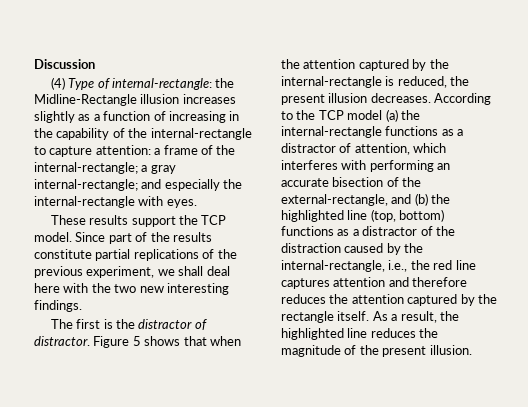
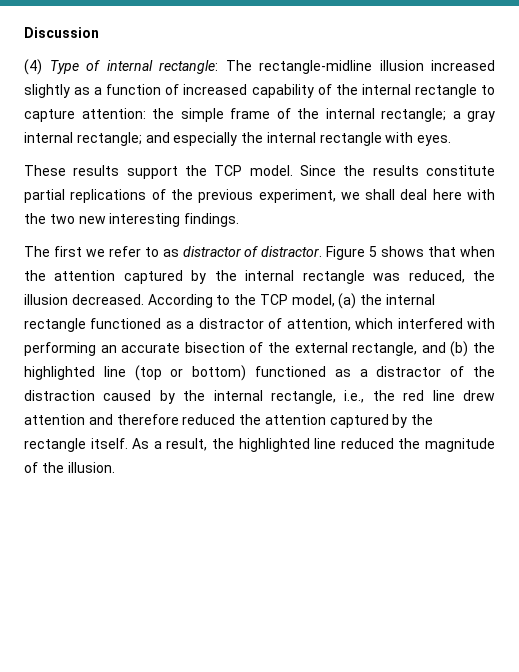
[112,78,235,90] [34,94,236,106] internal-rectangle: the Midline-Rectangle illusion increases -> [106,60,495,74] internal rectangle: The rectangle-midline illusion increased
[168,111,240,123] [34,128,53,138] increasing in the -> [183,84,248,95] increased
[150,128,252,140] internal-rectangle -> [361,84,477,98] internal rectangle
[154,148,161,155] a -> [152,108,224,122] the simple
[34,162,176,174] [34,179,138,191] internal-rectangle; a gray internal-rectangle; -> [325,108,495,122] [24,132,142,146] internal rectangle; a gray internal rectangle;
[34,196,135,208] internal-rectangle -> [266,132,382,146] internal rectangle
[108,232,148,244] part of -> (337, 170) none
[103,319,136,329] is the -> [85,246,179,257] we refer to as
[281,76,470,88] [281,93,431,105] internal-rectangle is reduced, the present illusion decreases. -> [245,270,496,284] [24,294,144,305] internal rectangle was reduced, the illusion decreased.
[347,110,383,120] model -> [291,294,335,307] model,
[281,126,439,138] internal-rectangle functions -> [386,294,436,305] [24,318,162,332] internal rectangle functioned
[281,160,338,170] interferes -> [397,318,463,329] interfered
[281,194,388,206] external-rectangle, -> [294,342,418,356] external rectangle,
[370,209,445,222] [281,226,334,236] (top, bottom) functions -> [134,365,326,381] (top or bottom) functioned
[281,260,385,272] internal-rectangle, -> [213,390,336,404] internal rectangle,
[281,278,330,289] captures -> [462,390,495,401] drew
[281,294,326,304] reduces -> [182,414,236,425] reduced
[370,328,416,338] reduces -> [340,438,394,449] reduced
[382,346,427,357] present -> (64, 467) none

